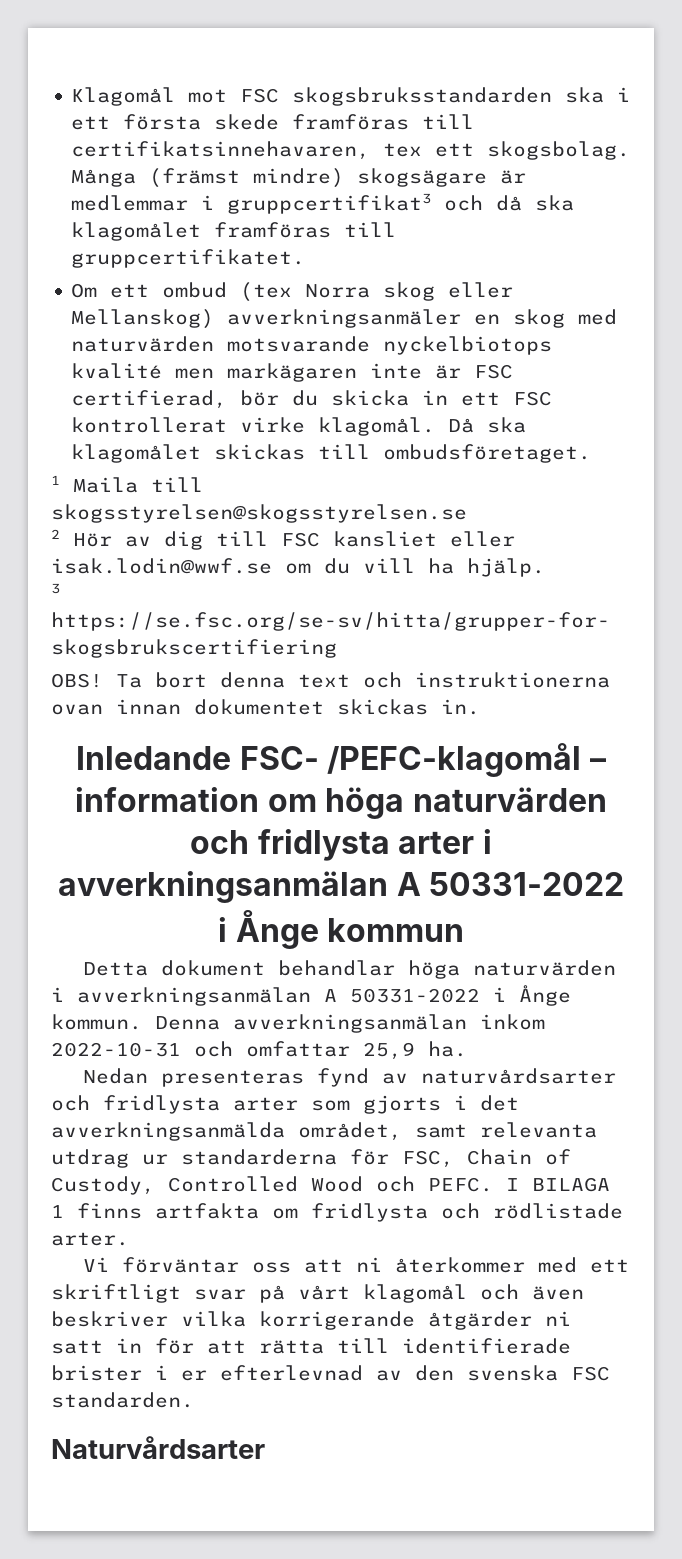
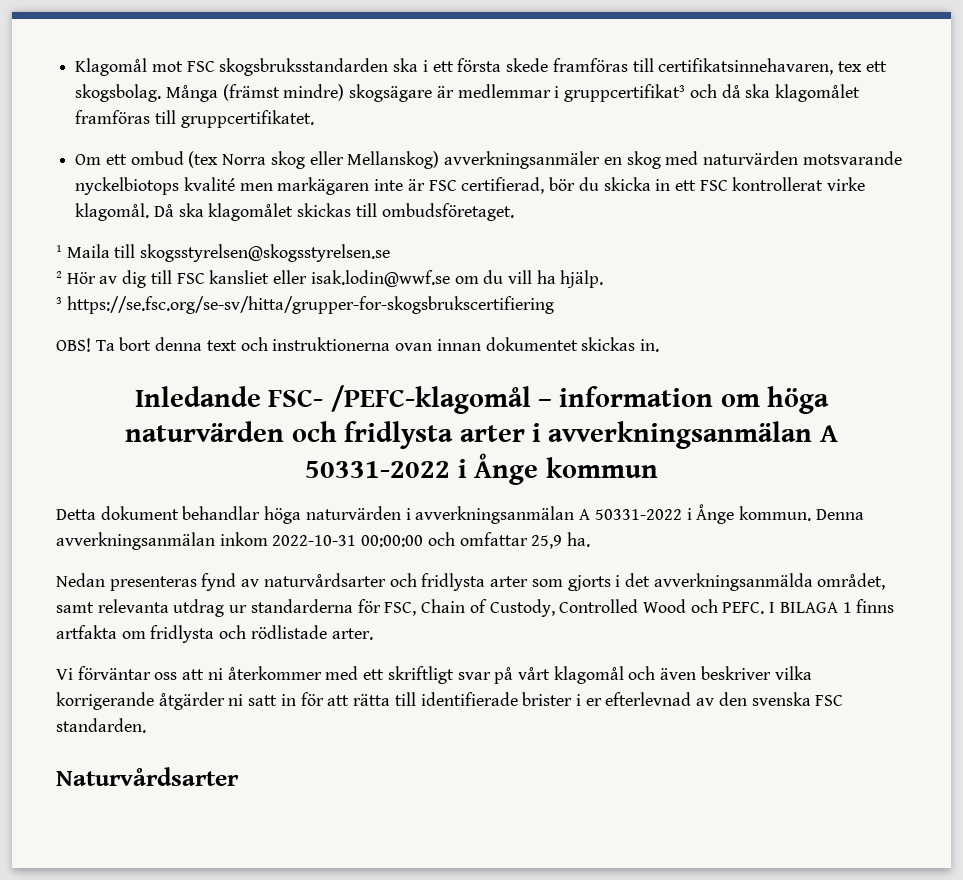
(181, 1049) none -> [361,535,424,547] 00:00:00

